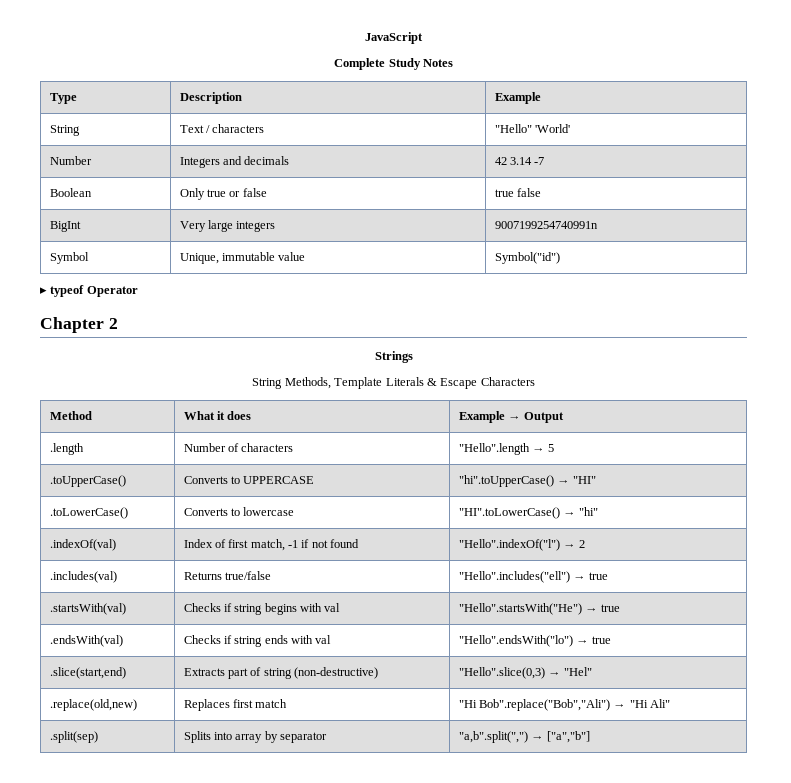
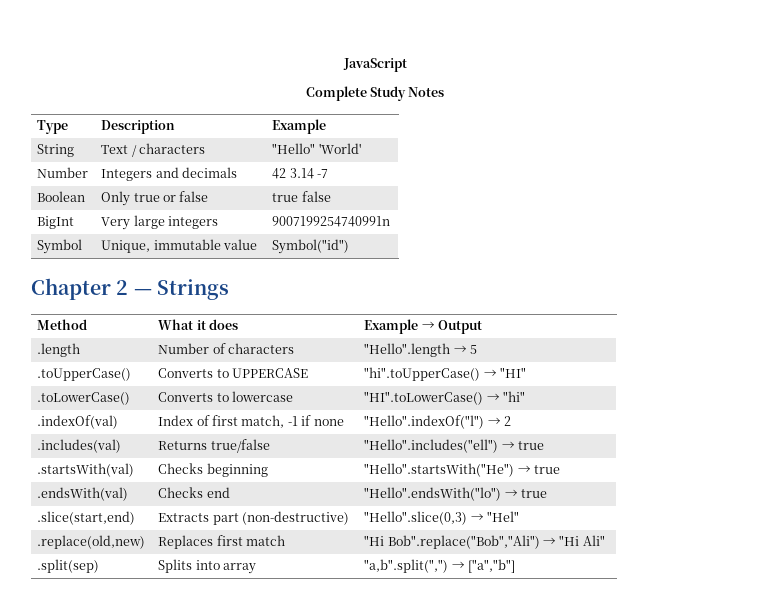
[40,285,138,297] // ▸ typeof Operator -> (350, 246) none
(118, 323) // -> [133,289,152,295] —
[252,377,535,389] // String Methods, Template Literals & Escape Characters -> (229, 289) none
[301,539,360,548] if not found -> [301,415,344,426] if none
[223,603,341,615] if string begins with val -> [206,463,268,477] beginning
[223,635,332,647] if string ends with val -> [206,487,230,498] end
[250,667,292,679] of string -> (239, 519) none
[264,731,328,743] by separator -> (257, 568) none

